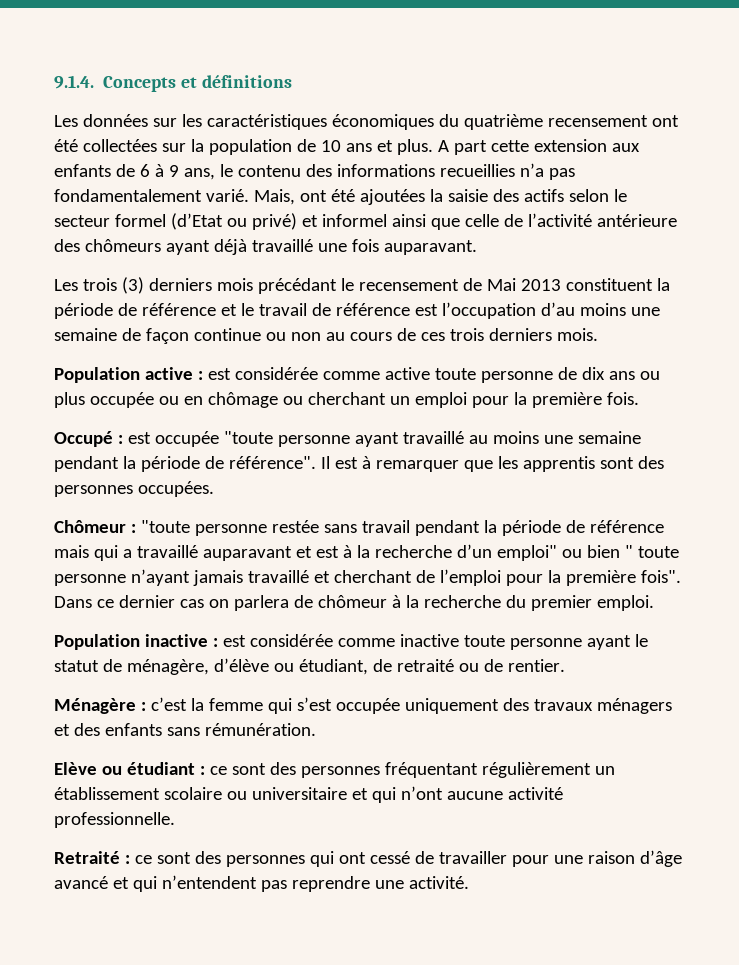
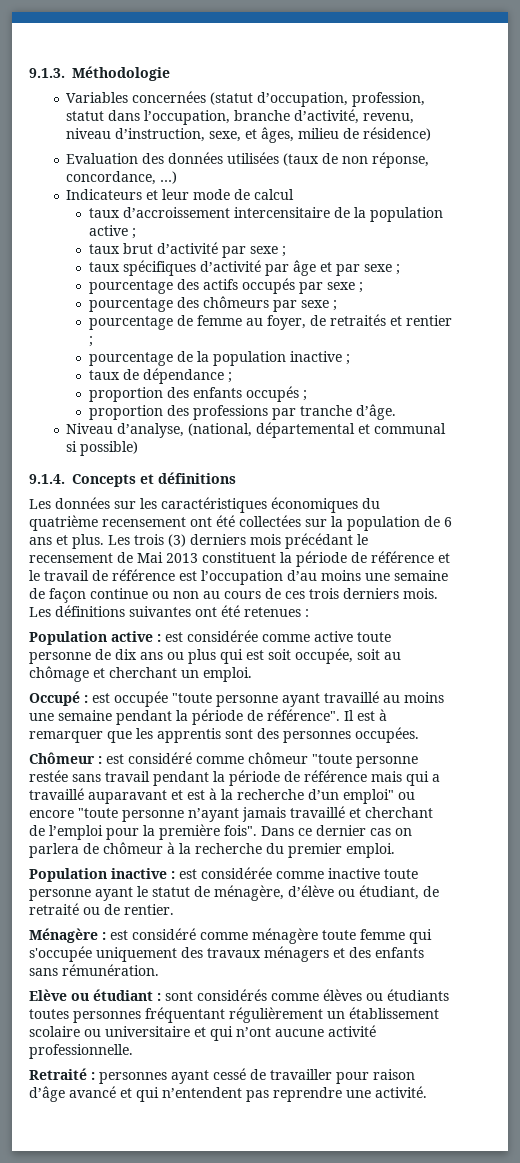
(54, 82) none -> [29,66,170,81] [66,91,426,107] [66,109,415,125] [66,127,432,143] [66,152,430,168] [66,171,178,185] [66,189,295,200] [88,207,443,222] [88,225,136,239] [88,242,286,258] [88,260,400,276] [88,278,363,294] [88,296,337,312] [88,314,452,330] [88,336,93,347] [88,351,350,366] [88,368,232,384] [88,386,307,402] [88,404,396,420] [66,422,447,438] [66,441,139,456] 9.1.3. Méthodologie // Variables concernées (statut d’occupation, profession, statut dans l’occupation, branche d’activité, revenu, niveau d’instruction, sexe, et âges, milieu de résidence) // Evaluation des données utilisées (taux de non réponse, concordance, …) // Indicateurs et leur mode de calcul // taux d’accroissement intercensitaire de la population active ; // taux brut d’activité par sexe ; // taux spécifiques d’activité par âge et par sexe ; // pourcentage des actifs occupés par sexe ; // pourcentage des chômeurs par sexe ; // pourcentage de femme au foyer, de retraités et rentier ; // pourcentage de la population inactive ; // taux de dépendance ; // proportion des enfants occupés ; // proportion des professions par tranche d’âge. // Niveau d’analyse, (national, départemental et communal si possible) //
[320,140,341,152] 10 -> [444,517,452,527] 6
[437,139,640,155] [54,163,575,180] [54,189,627,205] [54,213,677,230] [54,239,477,255] A part cette extension aux enfants de 6 à 9 ans, le contenu des informations recueillies n’a pas fondamentalement varié. Mais, ont été ajoutées la saisie des actifs selon le secteur formel (d’Etat ou privé) et informel ainsi que celle de l’activité antérieure des chômeurs ayant déjà travaillé une fois auparavant. // -> (104, 541) none
(598, 334) none -> [29,605,309,617] Les définitions suivantes ont été retenues :
[89,392,639,408] occupée ou en chômage ou cherchant un emploi pour la première fois. -> [220,648,401,664] [29,666,252,682] qui est soit occupée, soit au chômage et cherchant un emploi.
(136, 528) none -> [106,752,308,764] est considéré comme chômeur
[586,545,679,558] bien " toute -> [29,808,118,818] encore "toute
[150,697,400,714] c’est la femme qui s’est occupée -> [110,928,432,944] [29,946,92,962] est considéré comme ménagère toute femme qui s'occupée
[209,762,296,775] ce sont des -> [165,989,449,1001] [29,1009,69,1019] sont considérés comme élèves ou étudiants toutes
[134,851,366,867] ce sont des personnes qui ont -> [99,1070,209,1084] personnes ayant
[553,855,583,864] une -> (369, 1078) none

